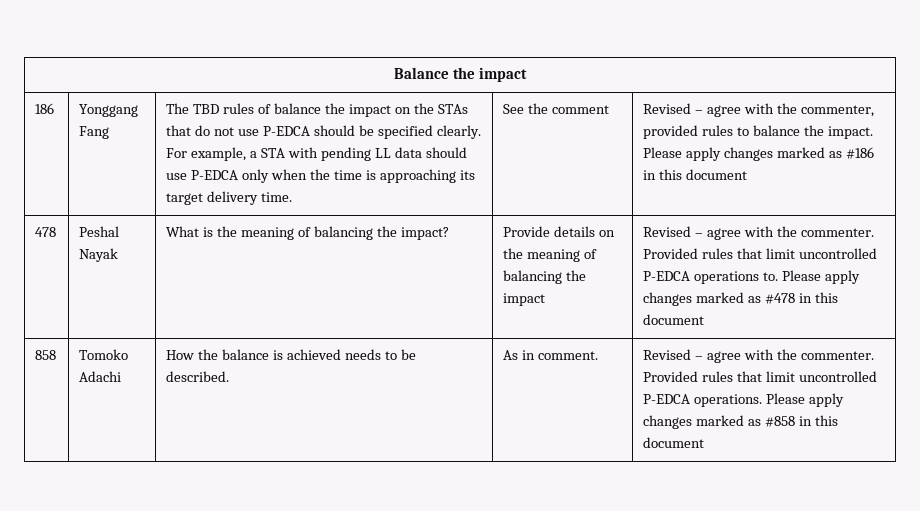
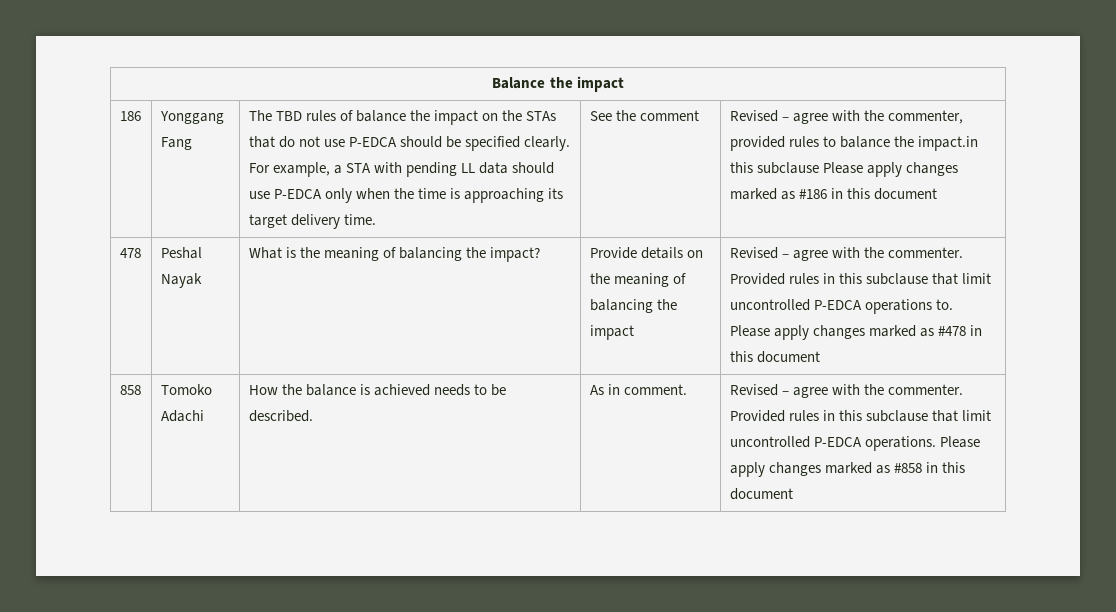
[827,126,873,139] impact. -> [918,136,979,151] [729,162,819,174] impact.in this subclause
(734, 253) none -> [822,273,928,285] in this subclause
(734, 376) none -> [822,410,928,422] in this subclause

